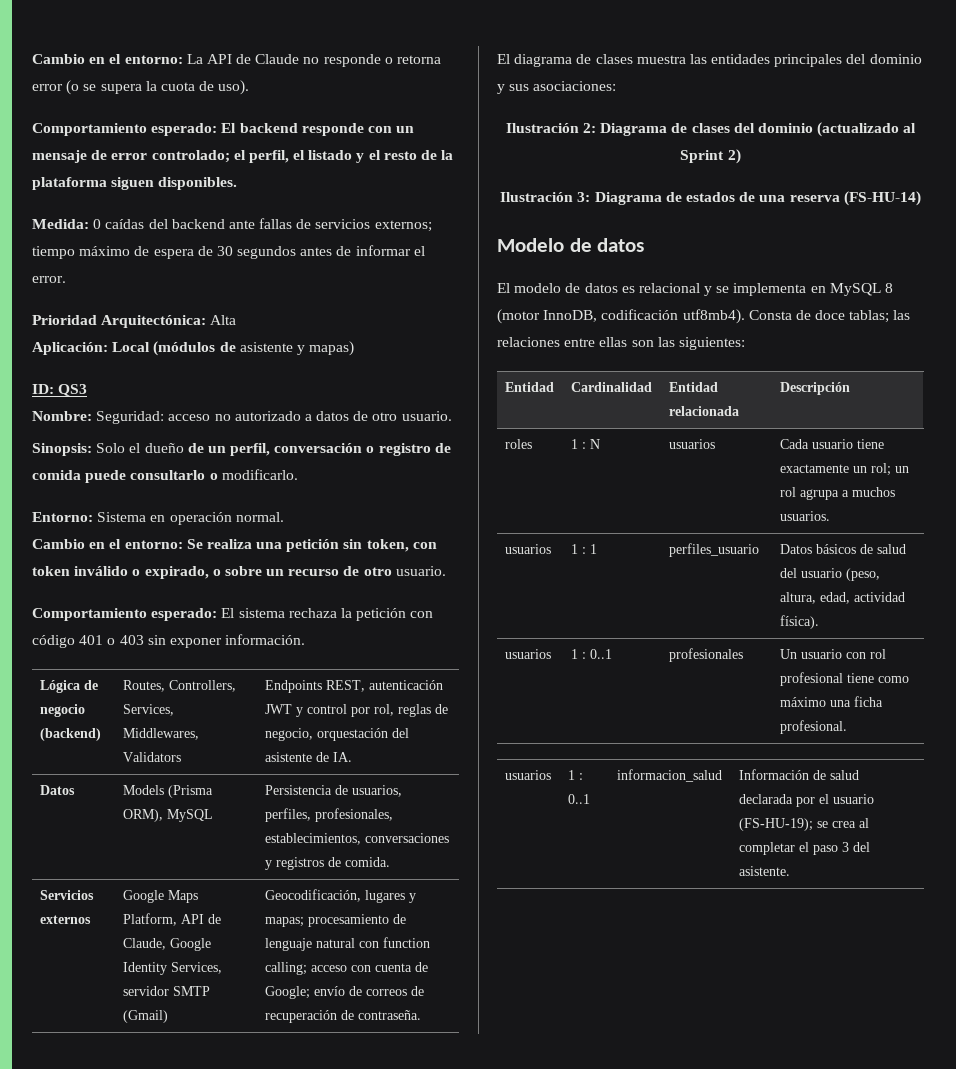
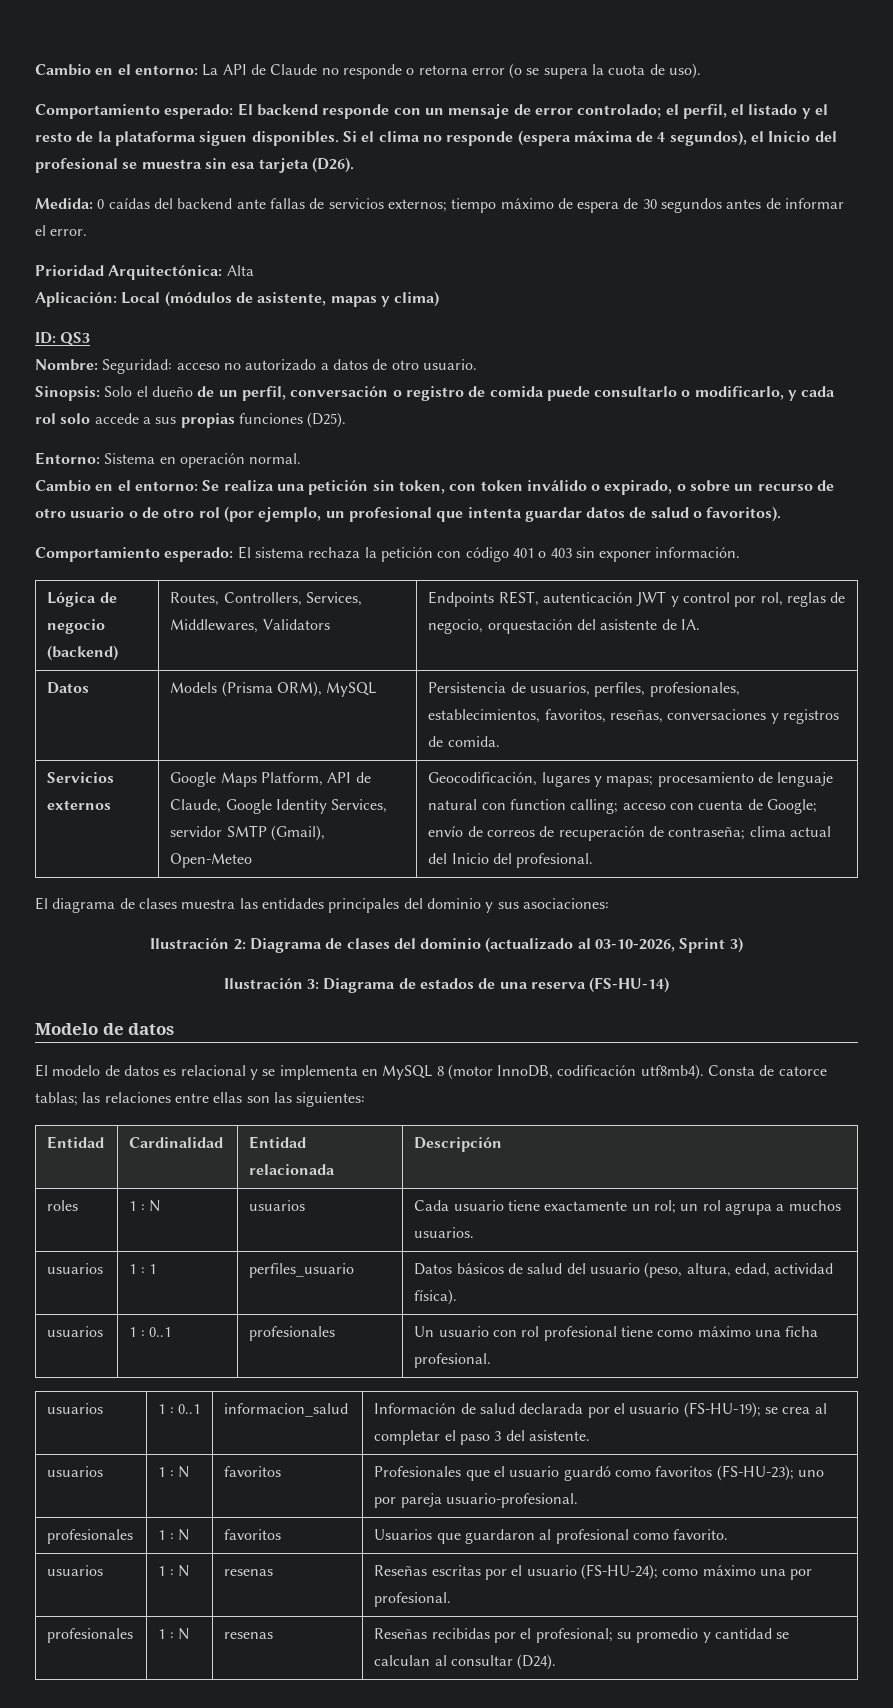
(238, 183) none -> [342,130,837,146] [35,157,354,173] Si el clima no responde (espera máxima de 4 segundos), el Inicio del profesional se muestra sin esa tarjeta (D26).
[239,341,355,356] asistente y mapas) -> [257,291,440,307] asistente, mapas y clima)
[221,469,298,480] modificarlo. -> [694,386,836,401] [35,412,347,428] modificarlo, y cada rol solo accede a sus propias funciones (D25).
[395,566,446,576] usuario. -> [70,506,782,522] usuario o de otro rol (por ejemplo, un profesional que intenta guardar datos de salud o favoritos).
(362, 839) none -> [544,709,664,723] favoritos, reseñas,
[123,1010,169,1023] (Gmail) -> [271,825,326,841] [170,853,253,868] (Gmail), Open-Meteo
[358,1010,422,1020] contraseña. -> [668,826,831,840] [428,853,594,868] contraseña; clima actual del Inicio del profesional.
[680,149,741,164] Sprint 2) -> [595,937,743,953] 03-10-2026, Sprint 3)
[815,310,846,320] doce -> [778,1066,827,1076] catorce
(791, 871) none -> [47,1466,104,1477] [158,1466,190,1478] [224,1466,282,1477] [374,1465,824,1481] [374,1493,579,1508] [47,1529,134,1544] [158,1529,190,1541] [224,1529,282,1540] [374,1529,729,1544] [47,1565,104,1576] [158,1565,190,1577] [224,1569,274,1576] [374,1564,813,1580] [374,1592,452,1607] [47,1628,134,1643] [158,1628,190,1640] [224,1632,274,1639] [374,1628,790,1643] [374,1654,557,1670] // usuarios | 1 : N | favoritos | Profesionales que el usuario guardó como favoritos (FS-HU-23); uno por pareja usuario-profesional. // profesionales | 1 : N | favoritos | Usuarios que guardaron al profesional como favorito. // usuarios | 1 : N | resenas | Reseñas escritas por el usuario (FS-HU-24); como máximo una por profesional. // profesionales | 1 : N | resenas | Reseñas recibidas por el profesional; su promedio y cantidad se calculan al consultar (D24).

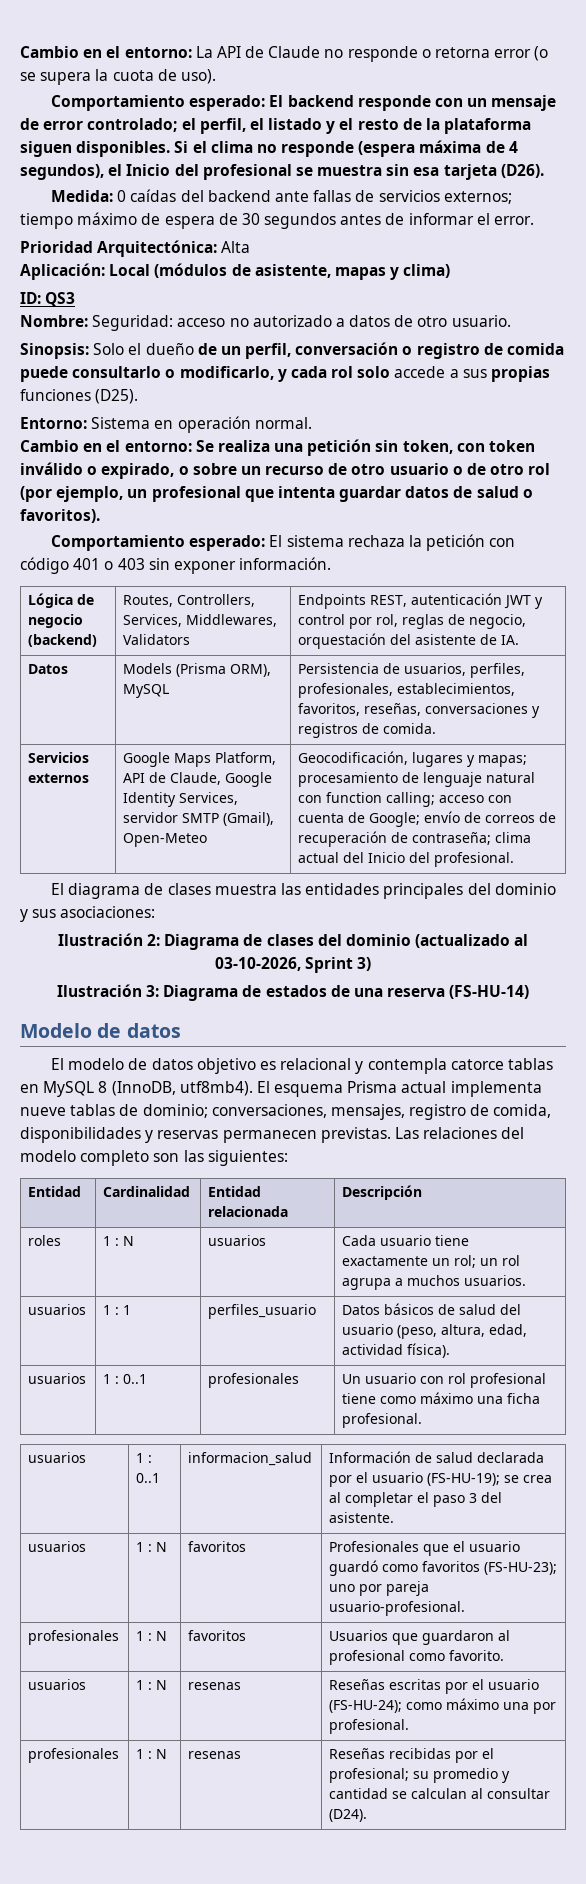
(159, 1070) none -> [196,1058,256,1074] objetivo
[262,1064,827,1080] [35,1092,243,1106] se implementa en MySQL 8 (motor InnoDB, codificación utf8mb4). Consta de catorce tablas; las relaciones entre ellas -> [367,1058,553,1074] [20,1081,542,1097] [20,1104,552,1120] [20,1127,525,1143] [20,1150,150,1166] contempla catorce tablas en MySQL 8 (InnoDB, utf8mb4). El esquema Prisma actual implementa nueve tablas de dominio; conversaciones, mensajes, registro de comida, disponibilidades y reservas permanecen previstas. Las relaciones del modelo completo

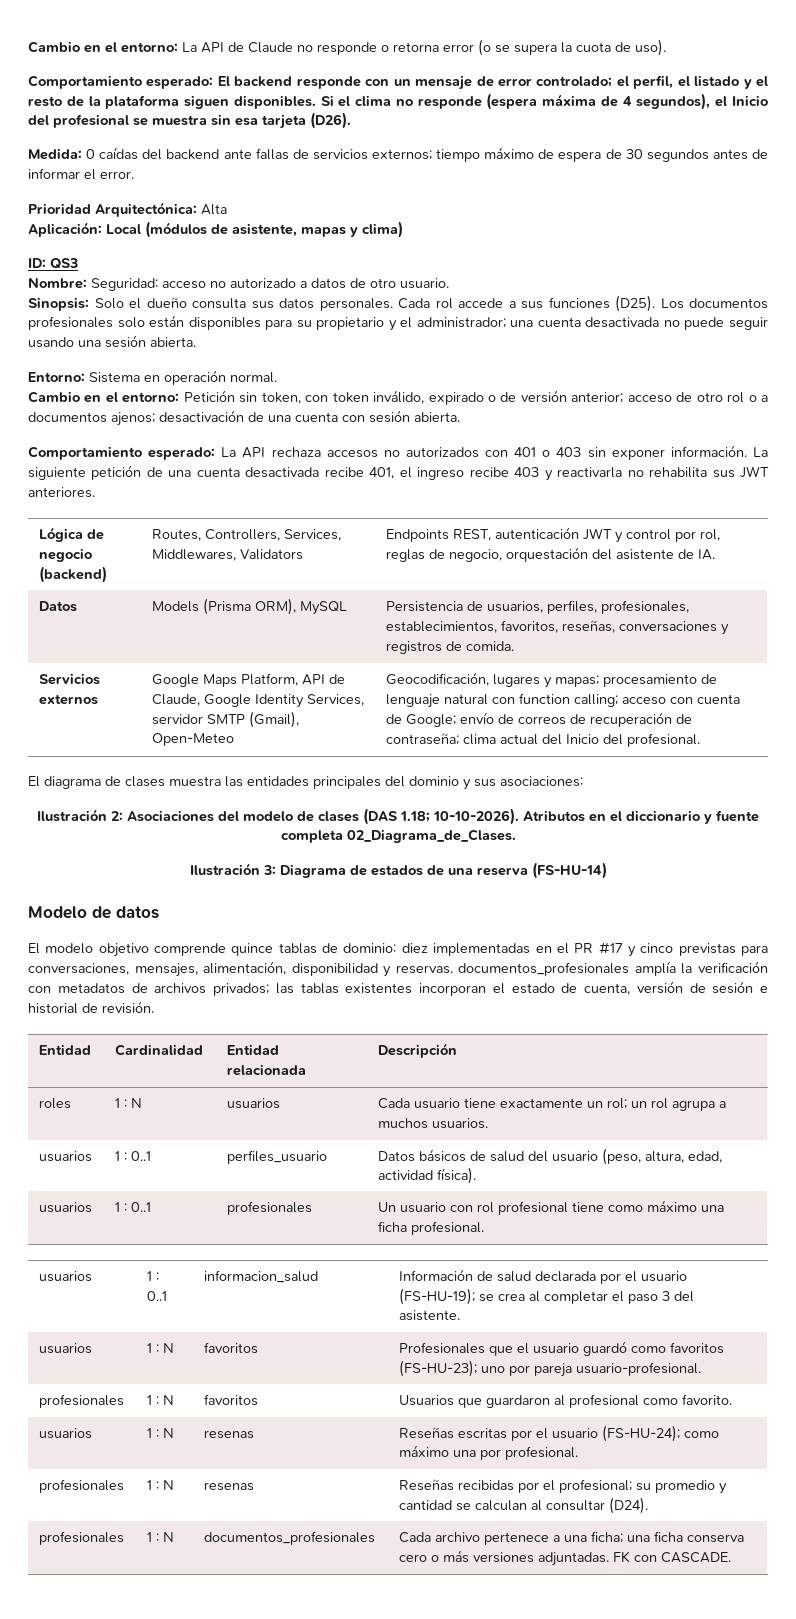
[197,342,565,359] [20,366,391,382] de un perfil, conversación o registro de comida puede consultarlo o modificarlo, y cada rol solo -> [192,298,453,311] consulta sus datos personales. Cada rol
[491,366,551,382] propias -> (543, 305) none
(139, 396) none -> [660,298,768,309] [28,315,768,331] [28,335,196,348] Los documentos profesionales solo están disponibles para su propietario y el administrador; una cuenta desactivada no puede seguir usando una sesión abierta.
[195,439,536,456] [20,462,551,479] [20,486,533,502] [20,509,100,523] [51,534,516,551] [20,557,69,574] Se realiza una petición sin token, con token inválido o expirado, o sobre un recurso de otro usuario o de otro rol (por ejemplo, un profesional que intenta guardar datos de salud o favoritos). // Comportamiento esperado: El sistema rechaza la petición con código -> [183,390,769,405] [28,410,460,426] [28,446,509,460] Petición sin token, con token inválido, expirado o de versión anterior; acceso de otro rol o a documentos ajenos; desactivación de una cuenta con sesión abierta. // Comportamiento esperado: La API rechaza accesos no autorizados con
(332, 563) none -> [752,447,768,457] [28,465,770,481] [28,487,95,498] La siguiente petición de una cuenta desactivada recibe 401, el ingreso recibe 403 y reactivarla no rehabilita sus JWT anteriores.
[164,934,529,950] [214,957,372,973] Diagrama de clases del dominio (actualizado al 03-10-2026, Sprint 3) -> [127,808,759,825] [280,829,516,843] Asociaciones del modelo de clases (DAS 1.18; 10-10-2026). Atributos en el diccionario y fuente completa 02_Diagrama_de_Clases.
[128,1058,553,1074] [20,1081,542,1097] [20,1104,552,1120] [20,1127,525,1143] [20,1150,288,1166] de datos objetivo es relacional y contempla catorce tablas en MySQL 8 (InnoDB, utf8mb4). El esquema Prisma actual implementa nueve tablas de dominio; conversaciones, mensajes, registro de comida, disponibilidades y reservas permanecen previstas. Las relaciones del modelo completo son las siguientes: -> [98,942,769,957] [28,961,768,977] [28,981,768,996] [28,1001,154,1014] objetivo comprende quince tablas de dominio: diez implementadas en el PR #17 y cinco previstas para conversaciones, mensajes, alimentación, disponibilidad y reservas. documentos_profesionales amplía la verificación con metadatos de archivos privados; las tablas existentes incorporan el estado de cuenta, versión de sesión e historial de revisión.
[123,1305,132,1315] 1 -> [131,1151,152,1161] 0..1
(368, 1815) none -> [39,1531,125,1545] [147,1532,175,1542] [204,1531,376,1545] [399,1531,745,1545] [399,1550,732,1566] // profesionales | 1 : N | documentos_profesionales | Cada archivo pertenece a una ficha; una ficha conserva cero o más versiones adjuntadas. FK con CASCADE.

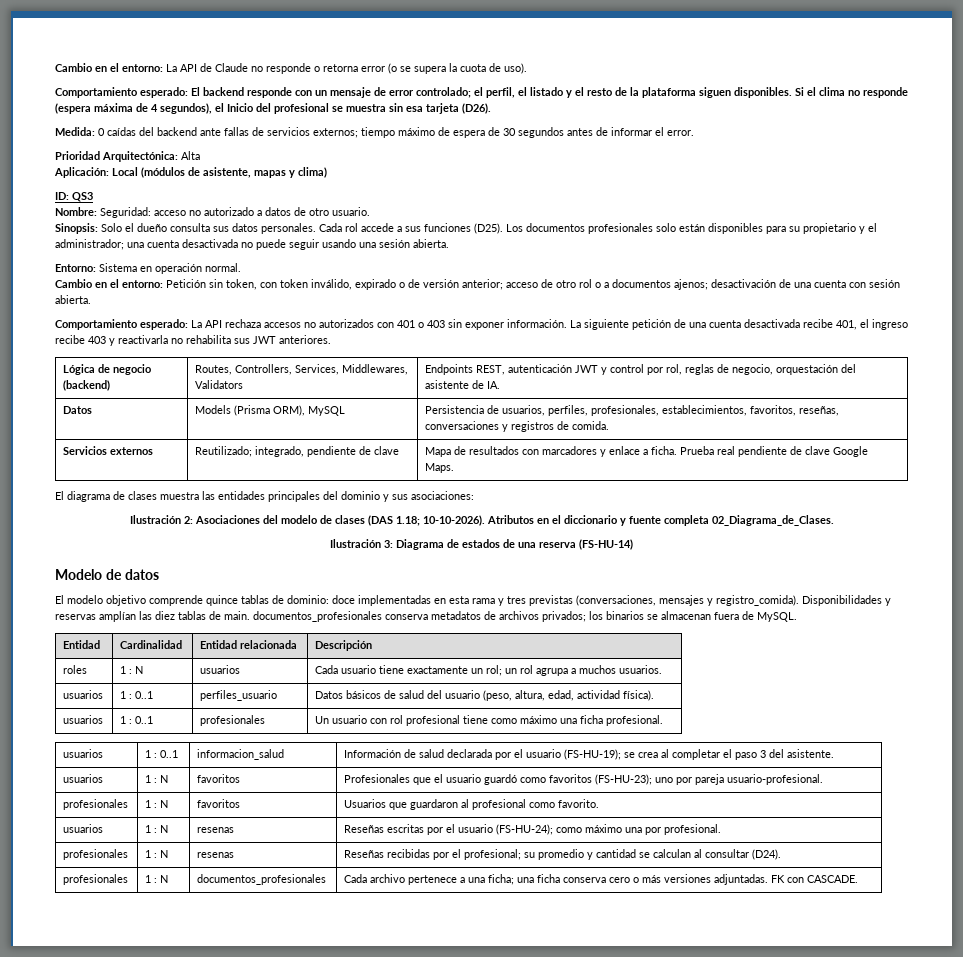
[152,673,346,687] [152,694,365,708] [152,711,300,728] [152,733,235,746] [386,672,718,688] [386,693,741,708] [386,712,693,727] [386,733,701,747] Google Maps Platform, API de Claude, Google Identity Services, servidor SMTP (Gmail), Open-Meteo | Geocodificación, lugares y mapas; procesamiento de lenguaje natural con function calling; acceso con cuenta de Google; envío de correos de recuperación de contraseña; clima actual del Inicio del profesional. -> [195,446,400,457] [425,446,869,457] [425,463,455,473] Reutilizado; integrado, pendiente de clave | Mapa de resultados con marcadores y enlace a ficha. Prueba real pendiente de clave Google Maps.
[401,943,428,953] diez -> [332,595,355,604] doce
[556,942,769,957] [28,961,768,977] [28,981,768,996] [28,1001,154,1014] el PR #17 y cinco previstas para conversaciones, mensajes, alimentación, disponibilidad y reservas. documentos_profesionales amplía la verificación con metadatos de archivos privados; las tablas existentes incorporan el estado de cuenta, versión de sesión e historial de revisión. -> [449,595,891,606] [55,611,797,622] esta rama y tres previstas (conversaciones, mensajes y registro_comida). Disponibilidades y reservas amplían las diez tablas de main. documentos_profesionales conserva metadatos de archivos privados; los binarios se almacenan fuera de MySQL.

